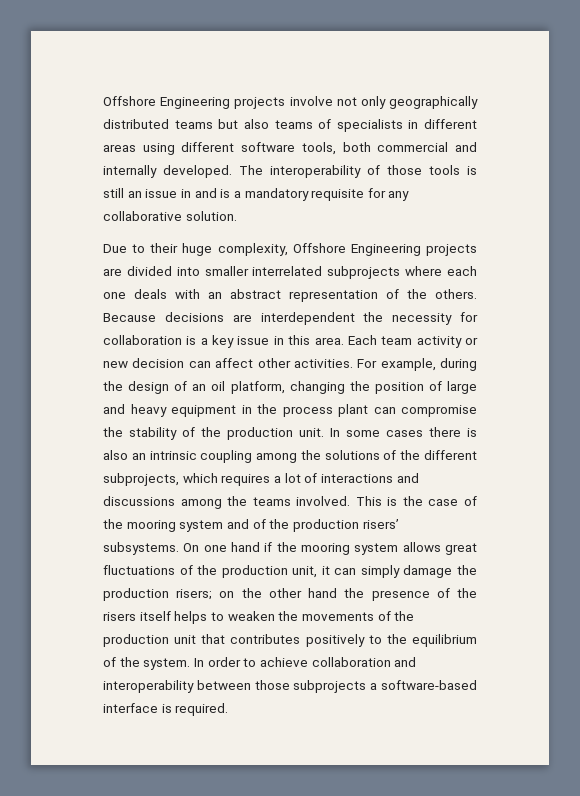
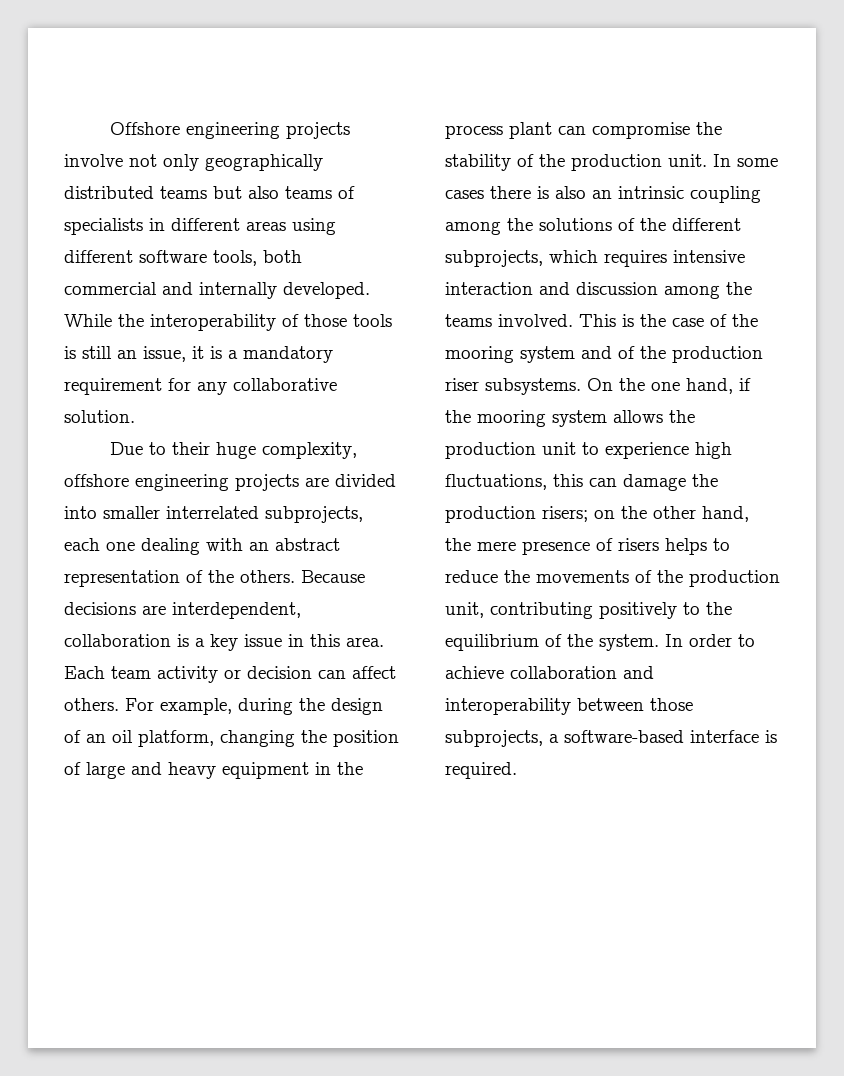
[103,96,231,109] Offshore Engineering -> [109,122,280,139] Offshore engineering
[239,165,263,175] The -> [64,314,144,327] While the
[145,188,217,198] issue in and -> [143,346,204,362] issue, it
[311,189,365,201] requisite -> [64,378,162,395] requirement
[292,243,421,256] Offshore Engineering -> [64,474,229,491] offshore engineering
[327,266,443,279] subprojects where -> [265,506,363,523] subprojects,
[134,289,167,299] deals -> [141,538,200,555] dealing
[260,312,478,325] interdependent the necessity for -> [172,602,301,619] interdependent,
[103,361,128,368] new -> (241, 674) none
[257,358,353,368] other activities. -> [64,698,119,711] others.
[273,473,419,483] [103,496,175,506] a lot of interactions and discussions -> [673,250,745,263] [445,282,658,295] intensive interaction and discussion
[362,519,399,529] risers’ -> [445,378,479,391] riser
[203,542,260,552] one hand -> [619,378,733,394] the one hand,
[445,543,477,555] [103,565,400,578] great fluctuations of the production unit, it can simply -> [669,410,695,423] [445,442,732,459] [445,474,617,490] the production unit to experience high fluctuations, this can
[308,588,478,601] [103,611,171,621] hand the presence of the risers itself -> [702,506,749,522] [445,538,659,555] hand, the mere presence of risers
[227,611,275,621] weaken -> [445,570,498,583] reduce
[174,634,301,644] unit that contributes -> [445,602,593,619] unit, contributing
[293,680,367,693] subprojects -> [445,730,543,747] subprojects,

